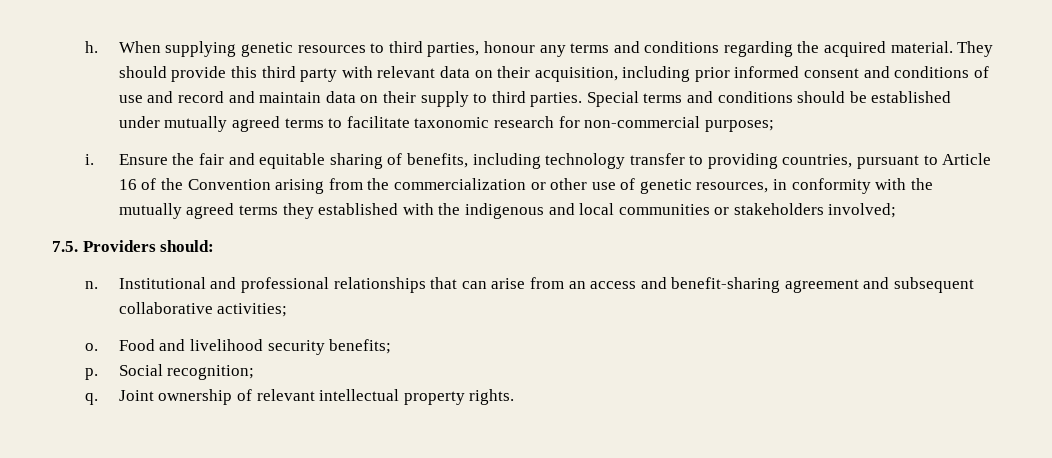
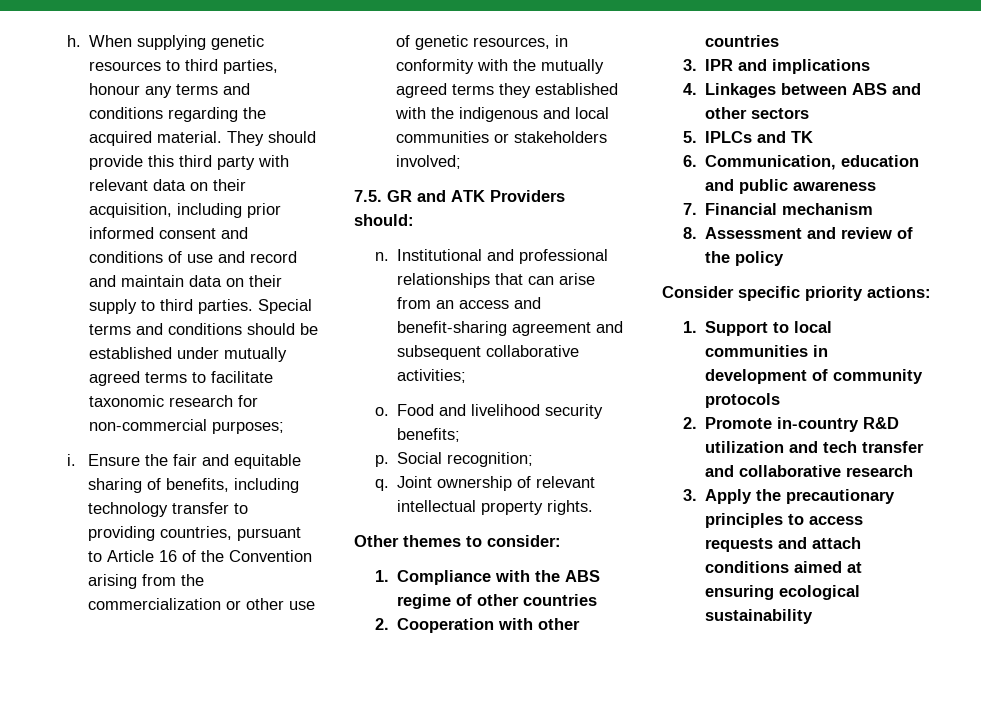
(78, 246) none -> [387,190,485,202] GR and ATK
(515, 397) none -> [354,535,561,547] [374,570,601,585] [397,594,598,609] [374,618,581,633] [705,35,780,47] [682,59,871,74] [682,83,922,98] [705,107,810,119] [682,131,814,143] [682,155,920,170] [705,179,877,194] [682,203,874,215] [682,227,914,239] [705,251,785,266] [662,286,931,301] [682,321,833,336] [705,345,829,357] [705,369,924,384] [705,393,781,408] [682,417,900,432] [705,441,925,453] [705,465,914,477] [682,489,896,504] [705,513,864,528] [705,537,862,552] [705,561,863,573] [705,585,861,600] [705,609,814,624] // Other themes to consider: // 1. Compliance with the ABS regime of other countries // 2. Cooperation with other countries // 3. IPR and implications // 4. Linkages between ABS and other sectors // 5. IPLCs and TK // 6. Communication, education and public awareness // 7. Financial mechanism // 8. Assessment and review of the policy // Consider specific priority actions: // 1. Support to local communities in development of community protocols // 2. Promote in-country R&D utilization and tech transfer and collaborative research // 3. Apply the precautionary principles to access requests and attach conditions aimed at ensuring ecological sustainability

